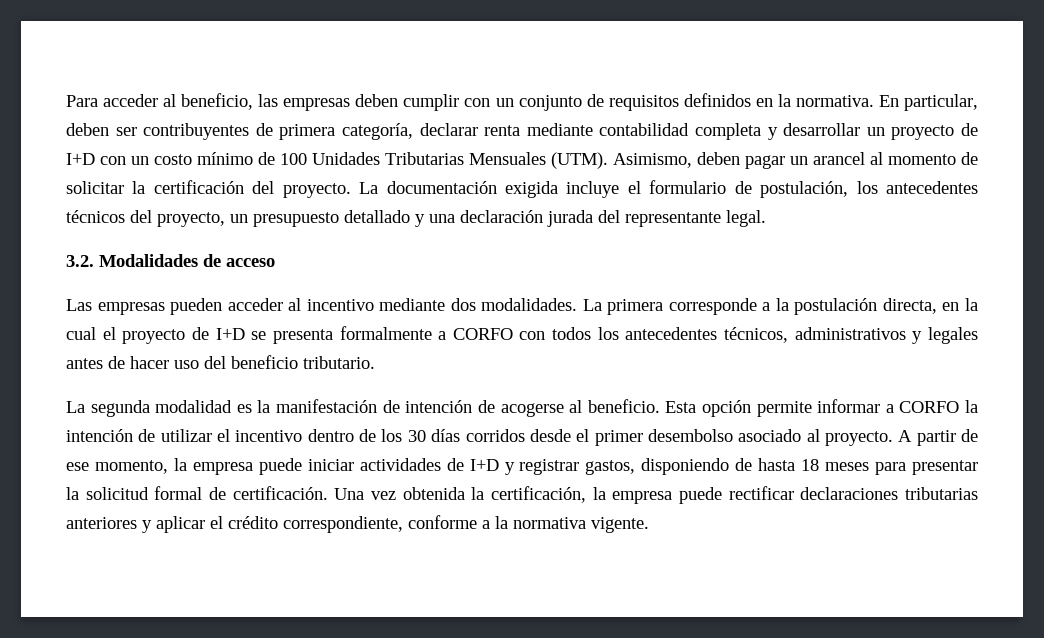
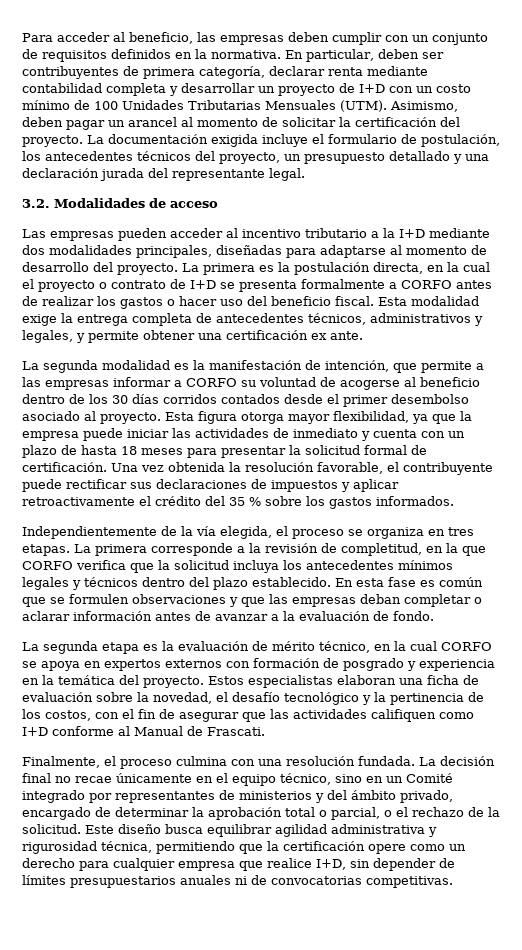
[379,298,771,315] mediante dos modalidades. La primera corresponde a -> [305,228,490,238] [22,245,487,258] [22,262,274,275] tributario a la I+D mediante dos modalidades principales, diseñadas para adaptarse al momento de desarrollo del proyecto. La primera es
(186, 336) none -> [99,280,166,289] o contrato
[519,327,978,344] [66,355,375,369] con todos los antecedentes técnicos, administrativos y legales antes de hacer uso del beneficio tributario. -> [456,280,492,289] [22,296,479,309] [22,313,483,326] [22,330,363,343] antes de realizar los gastos o hacer uso del beneficio fiscal. Esta modalidad exige la entrega completa de antecedentes técnicos, administrativos y legales, y permite obtener una certificación ex ante.
[405,399,978,417] [66,429,303,442] intención de acogerse al beneficio. Esta opción permite informar a CORFO la intención de utilizar el incentivo -> [325,360,484,373] [22,377,480,390] intención, que permite a las empresas informar a CORFO su voluntad de acogerse al beneficio
(525, 435) none -> [221,394,280,404] contados
[898,429,979,446] [66,460,168,474] A partir de ese momento, -> [165,411,456,424] Esta figura otorga mayor flexibilidad, ya que
(354, 465) none -> [172,428,191,438] las
[469,458,730,475] I+D y registrar gastos, disponiendo -> [293,428,465,441] [22,445,57,458] inmediato y cuenta con un plazo
[491,486,978,504] [66,517,137,529] certificación, la empresa puede rectificar declaraciones tributarias anteriores -> [245,462,493,475] [22,479,338,492] resolución favorable, el contribuyente puede rectificar sus declaraciones de impuestos
(205, 524) none -> [22,497,135,506] retroactivamente
[283,515,649,533] correspondiente, conforme a la normativa vigente. -> [205,496,454,509] [22,526,474,539] [22,543,486,556] [22,560,453,573] [22,577,483,590] [22,594,482,607] [22,611,434,621] [22,641,492,654] [22,658,495,671] [22,675,479,688] [22,692,484,705] [22,709,474,722] [22,726,265,736] [22,756,495,769] [22,773,453,786] [22,790,453,803] [22,807,500,820] [22,824,437,837] [22,841,466,854] [22,858,455,871] [22,875,453,888] del 35 % sobre los gastos informados. // Independientemente de la vía elegida, el proceso se organiza en tres etapas. La primera corresponde a la revisión de completitud, en la que CORFO verifica que la solicitud incluya los antecedentes mínimos legales y técnicos dentro del plazo establecido. En esta fase es común que se formulen observaciones y que las empresas deban completar o aclarar información antes de avanzar a la evaluación de fondo. // La segunda etapa es la evaluación de mérito técnico, en la cual CORFO se apoya en expertos externos con formación de posgrado y experiencia en la temática del proyecto. Estos especialistas elaboran una ficha de evaluación sobre la novedad, el desafío tecnológico y la pertinencia de los costos, con el fin de asegurar que las actividades califiquen como I+D conforme al Manual de Frascati. // Finalmente, el proceso culmina con una resolución fundada. La decisión final no recae únicamente en el equipo técnico, sino en un Comité integrado por representantes de ministerios y del ámbito privado, encargado de determinar la aprobación total o parcial, o el rechazo de la solicitud. Este diseño busca equilibrar agilidad administrativa y rigurosidad técnica, permitiendo que la certificación opere como un derecho para cualquier empresa que realice I+D, sin depender de límites presupuestarios anuales ni de convocatorias competitivas.

